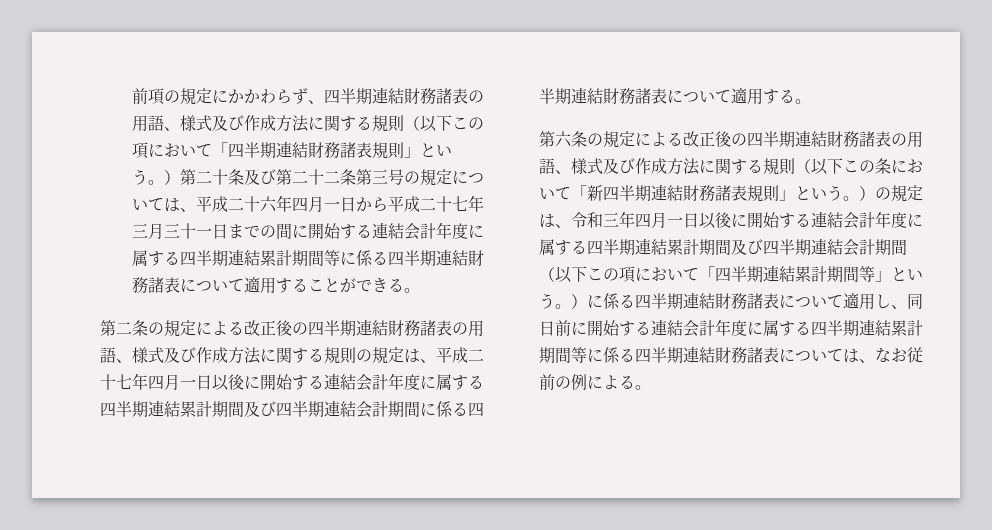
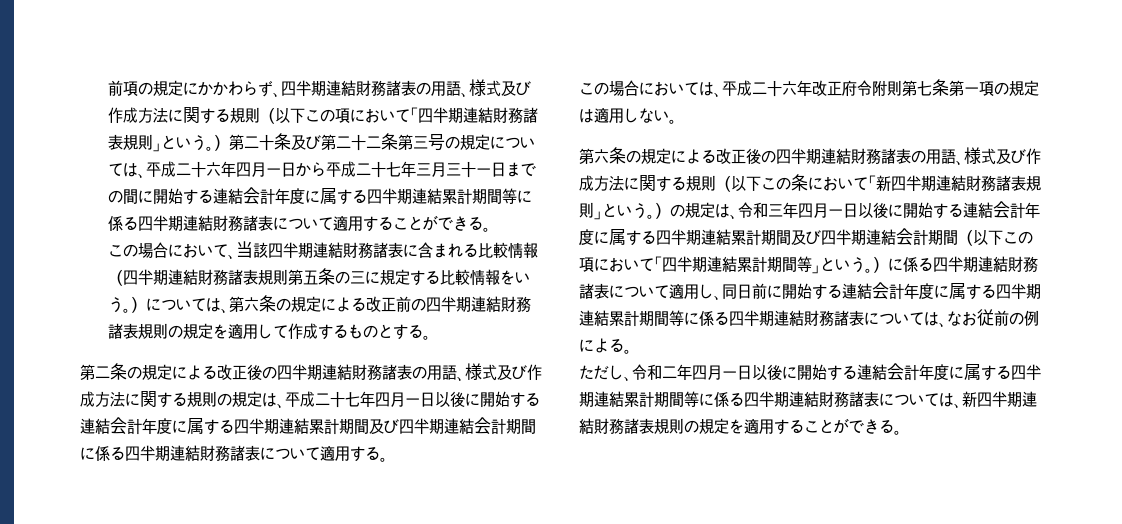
(420, 290) none -> [107,241,538,260] [107,268,530,286] [107,295,531,314] [107,323,431,340] // この場合において、当該四半期連結財務諸表に含まれる比較情報（四半期連結財務諸表規則第五条の三に規定する比較情報をいう。）については、第六条の規定による改正前の四半期連結財務諸表規則の規定を適用して作成するものとする。
(811, 101) none -> [579,79,1039,98] [579,108,677,124] // この場合においては、平成二十六年改正府令附則第七条第一項の規定は適用しない。
(651, 387) none -> [579,363,1041,382] [579,391,1037,409] [579,418,902,435] // ただし、令和二年四月一日以後に開始する連結会計年度に属する四半期連結累計期間等に係る四半期連結財務諸表については、新四半期連結財務諸表規則の規定を適用することができる。

